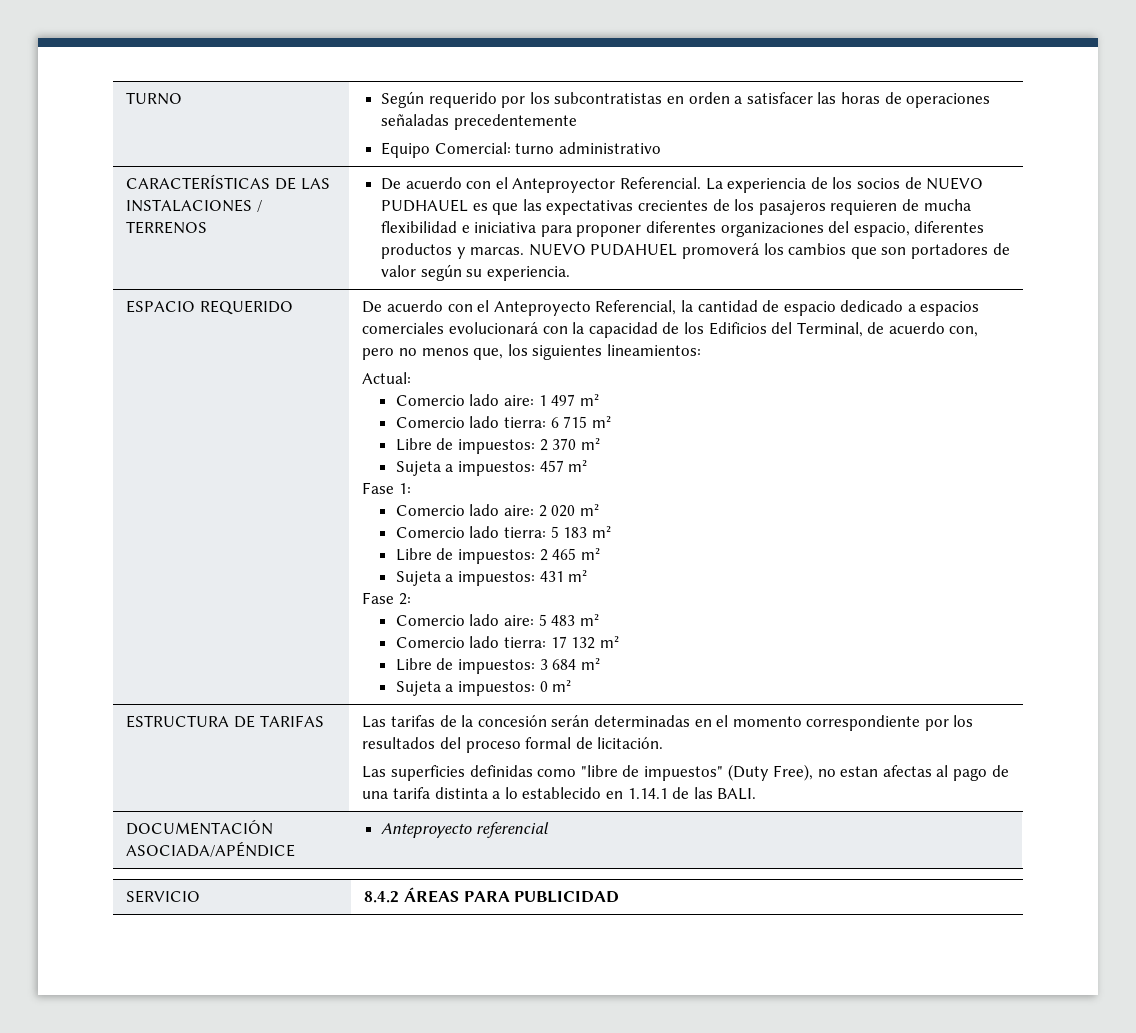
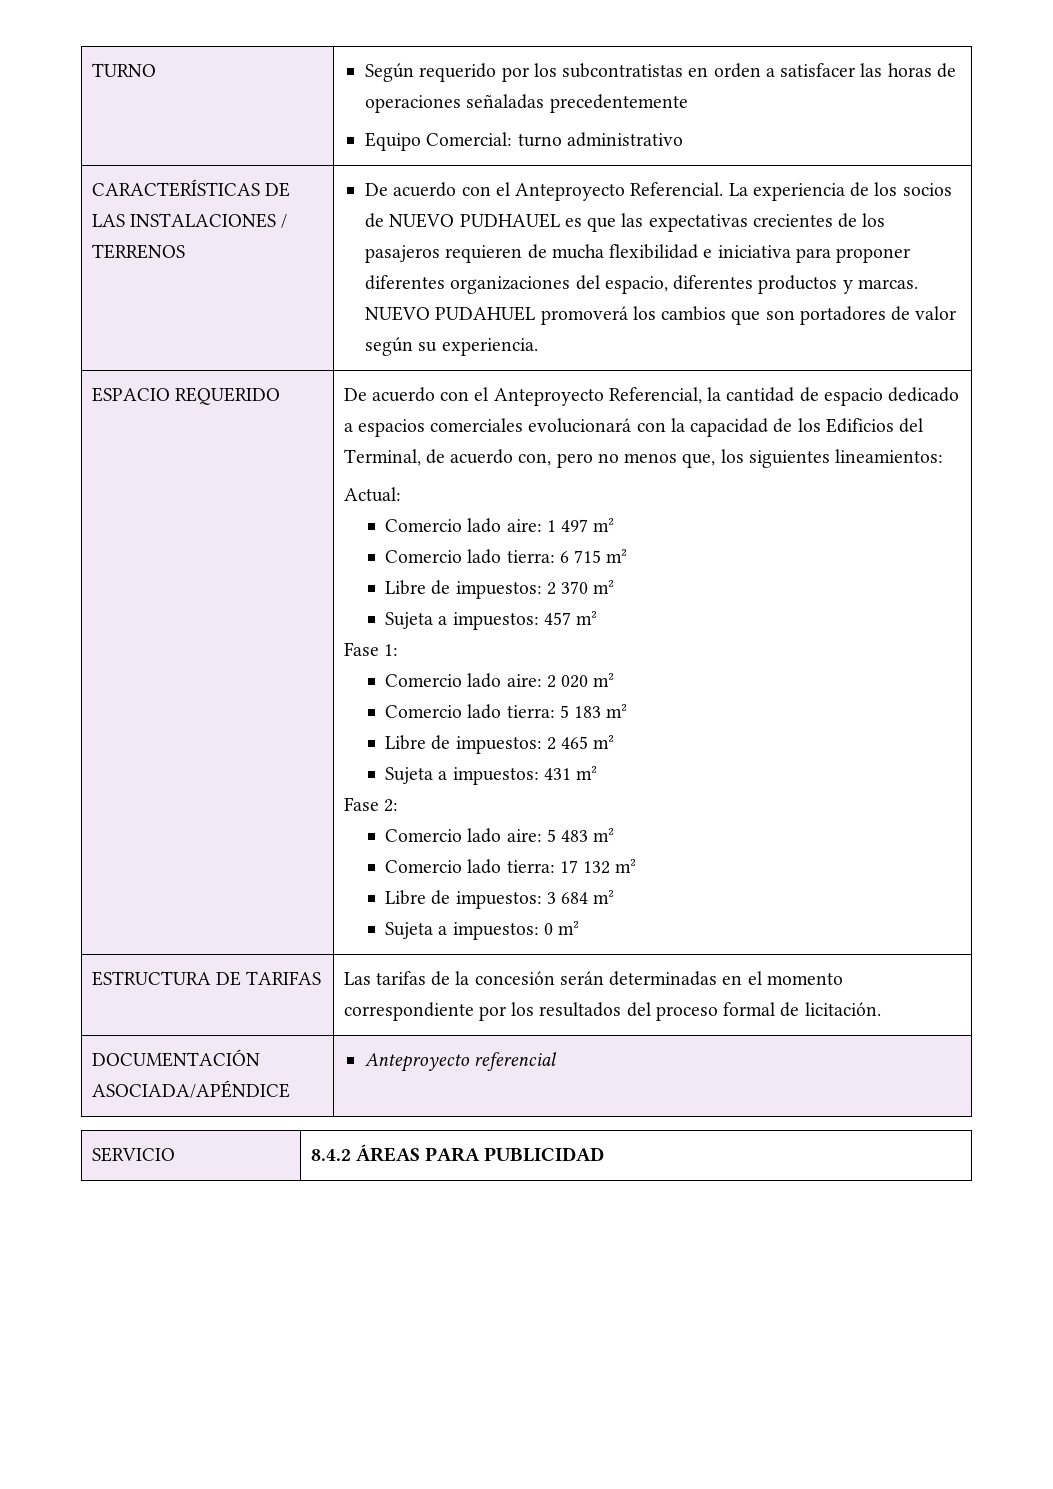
[512,178,616,193] Anteproyector -> [515,183,626,201] Anteproyecto
[362,764,1009,781] [362,787,757,800] // Las superficies definidas como "libre de impuestos" (Duty Free), no estan afectas al pago de una tarifa distinta a lo establecido en 1.14.1 de las BALI. -> (881, 1009) none

